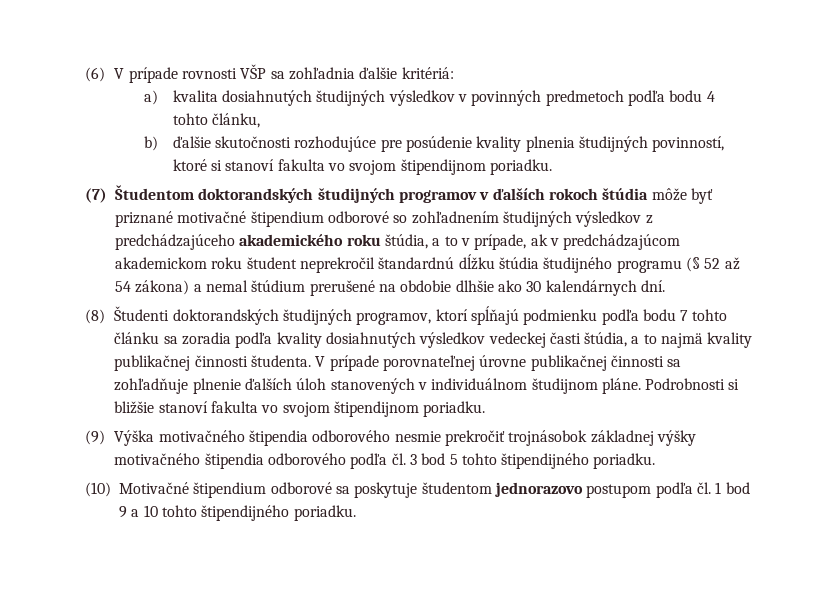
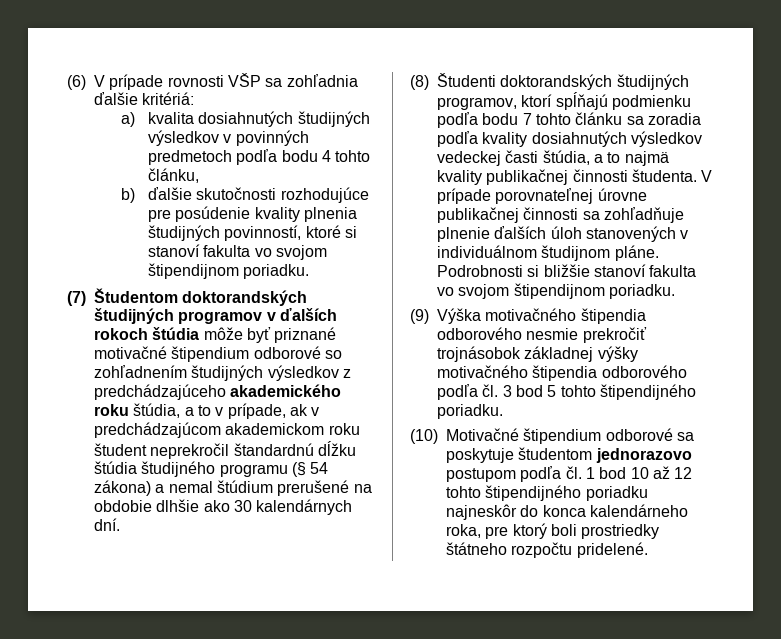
[704,257,740,270] 52 až -> (306, 469) none
[119,505,356,521] 9 a 10 tohto štipendijného poriadku. -> [630,466,693,479] [446,485,648,501] [446,504,688,520] [446,523,660,539] [446,542,648,558] 10 až 12 tohto štipendijného poriadku najneskôr do konca kalendárneho roka, pre ktorý boli prostriedky štátneho rozpočtu pridelené.

